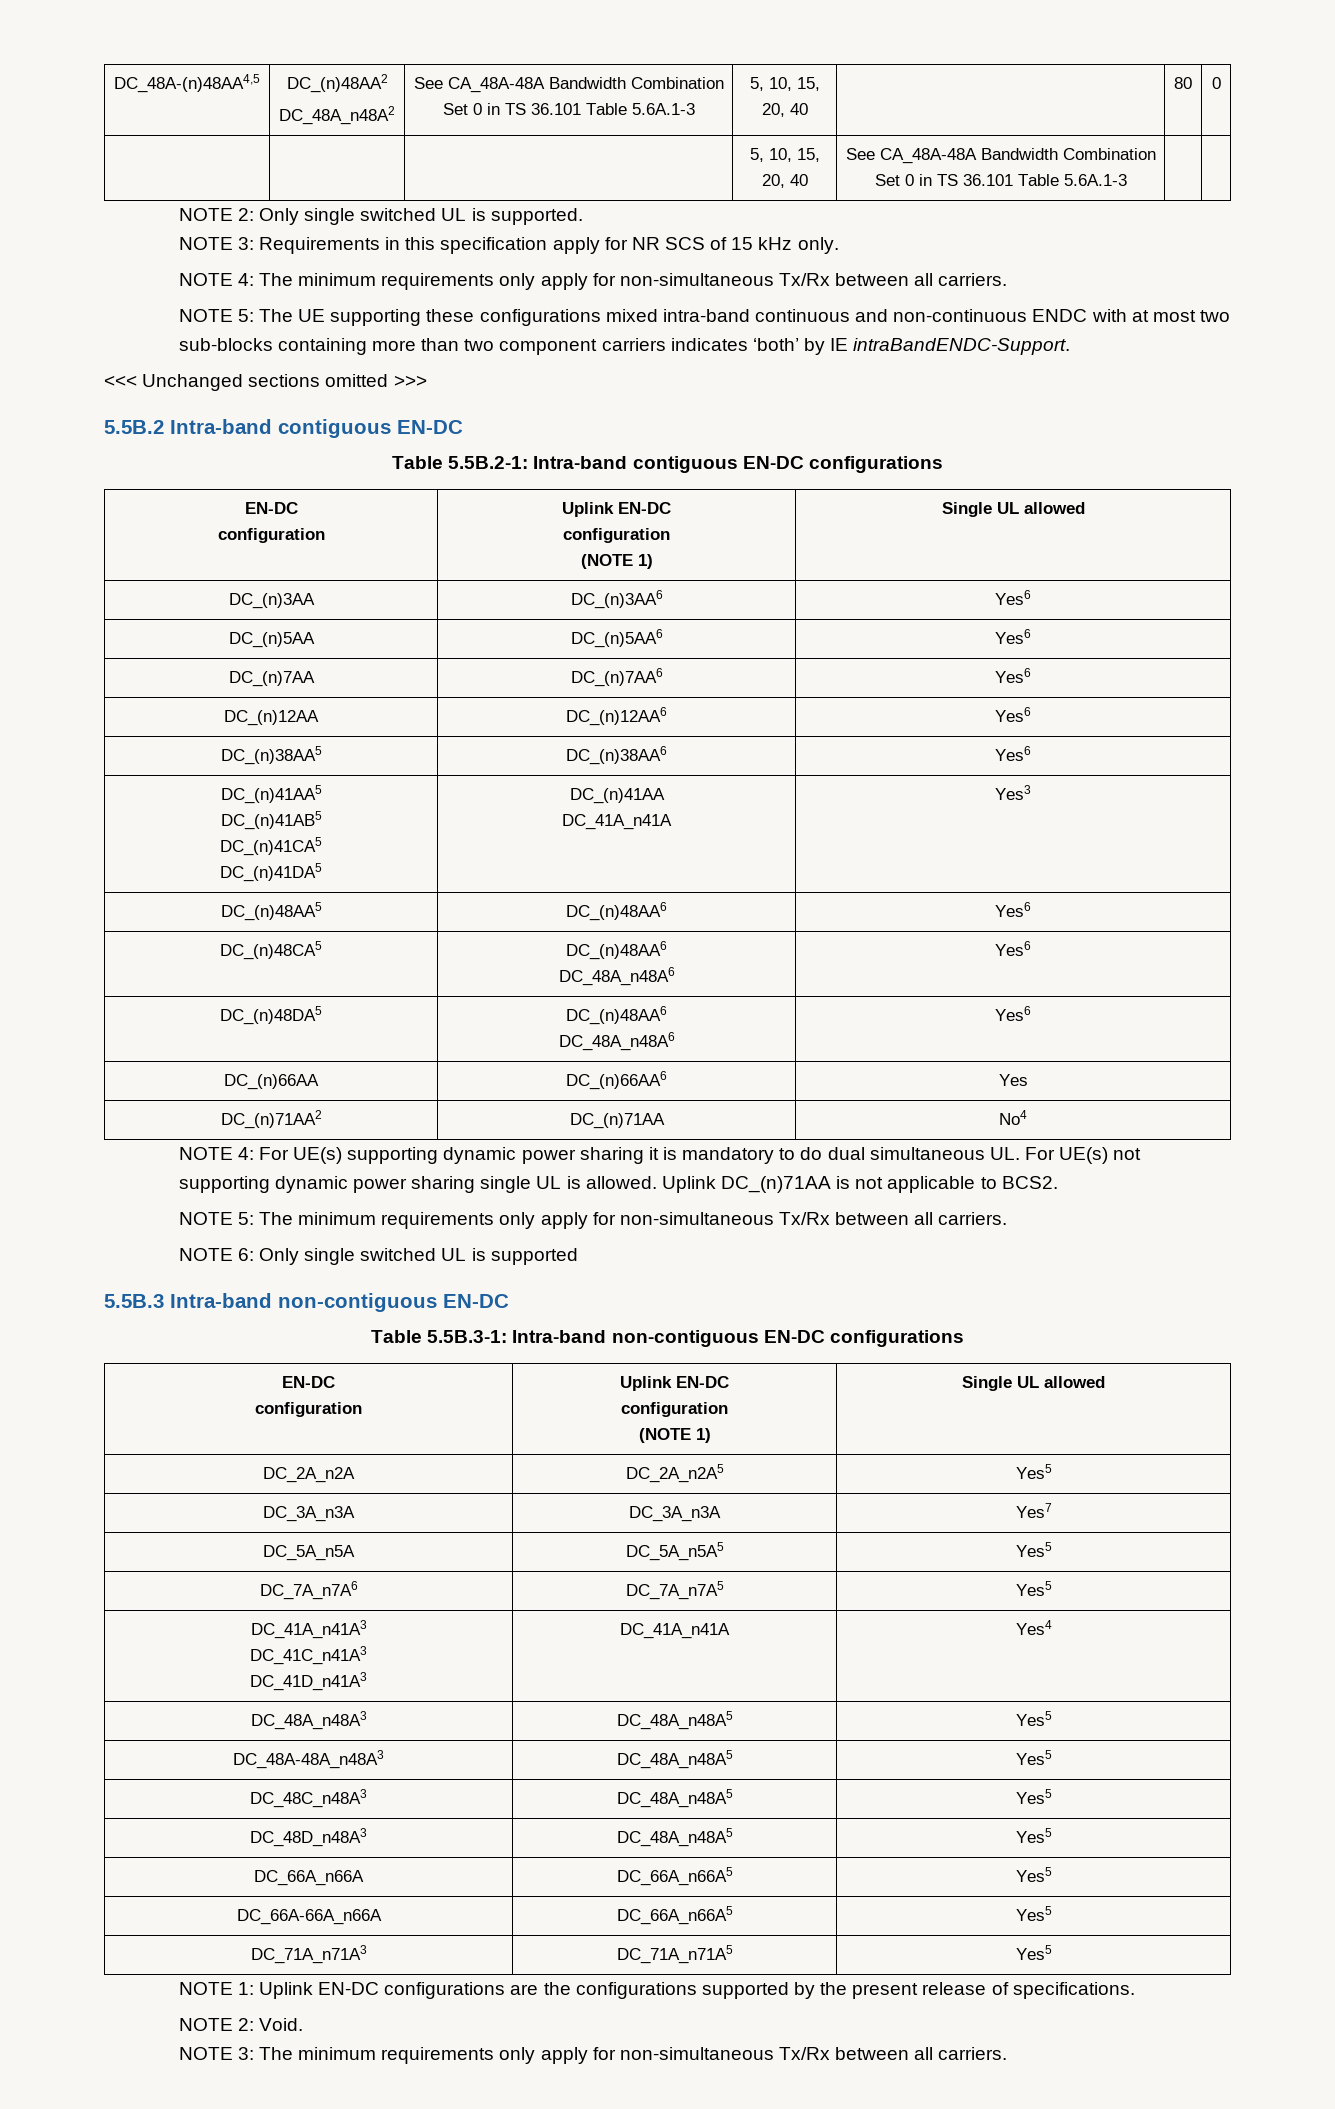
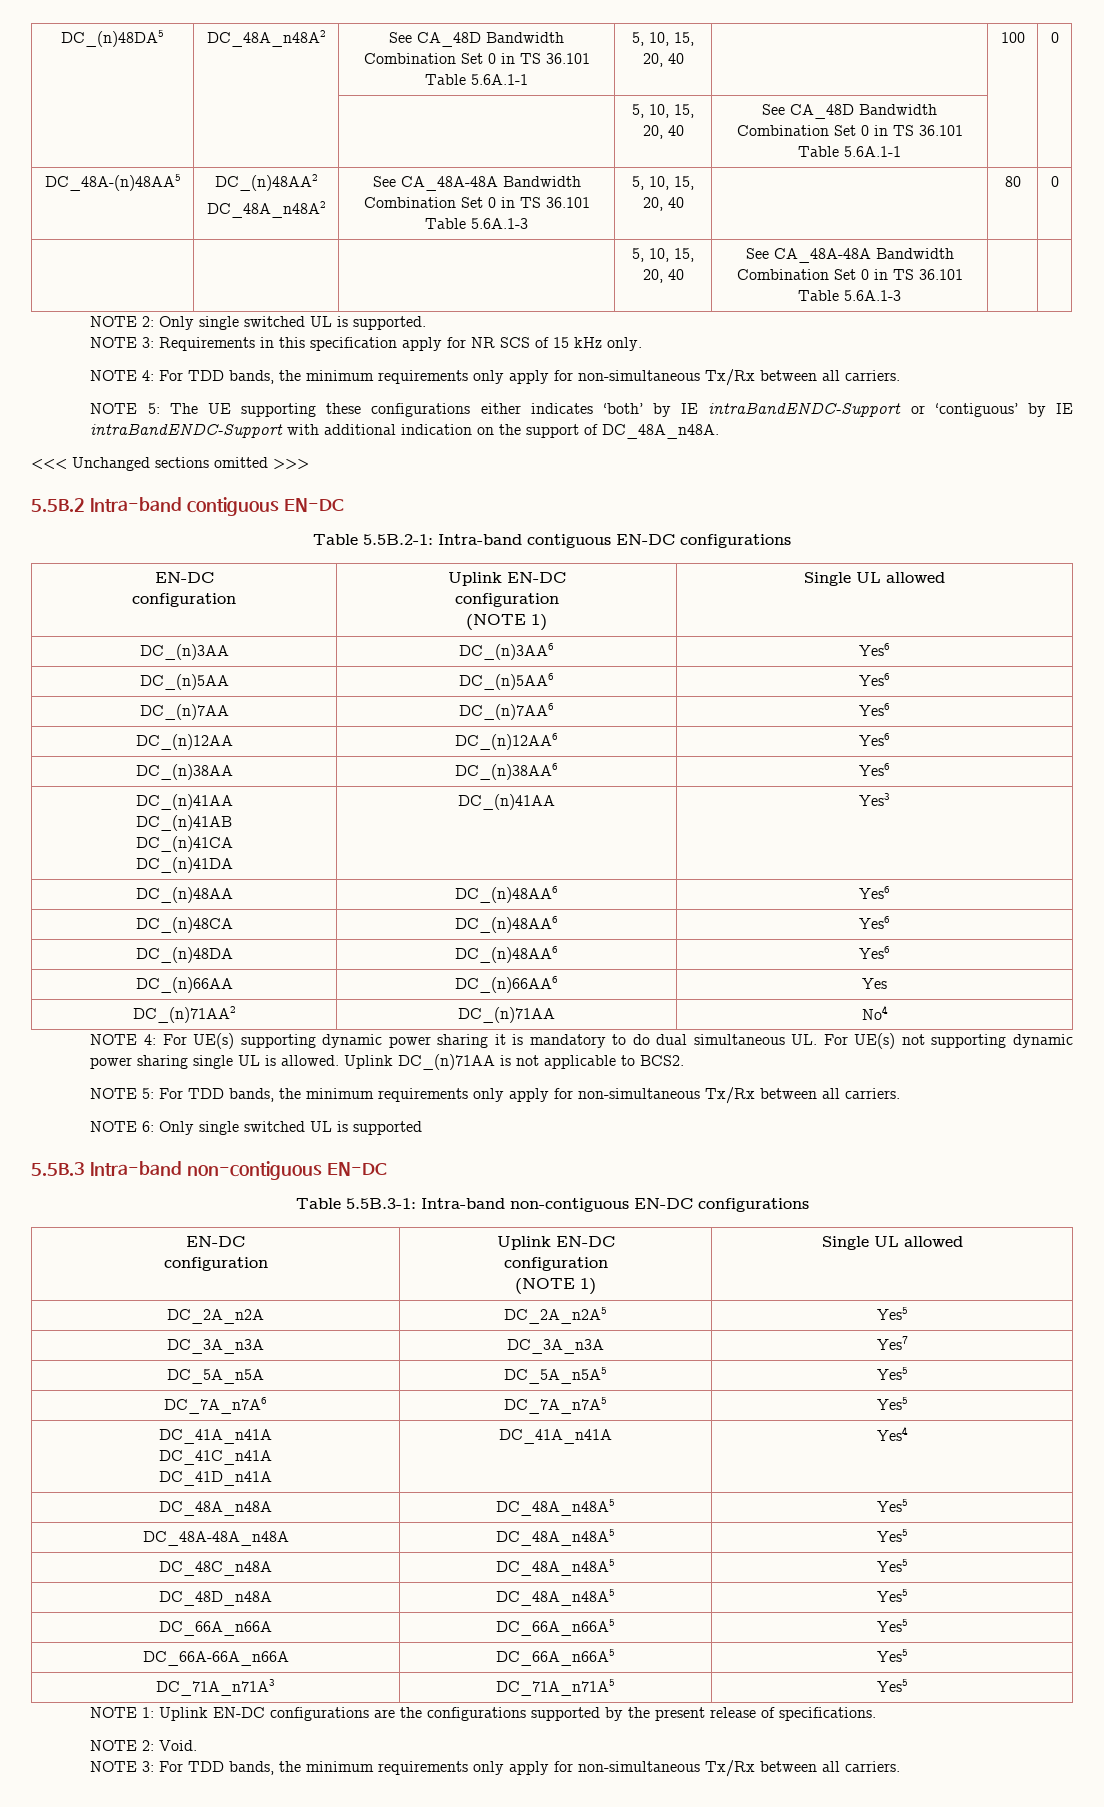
[114,74,260,93] DC_48A-(n)48AA4,5 -> [61,30,164,47] [206,30,326,47] [389,32,564,47] [363,53,590,64] [425,74,528,85] [632,32,694,46] [642,53,684,67] [1000,32,1025,43] [1050,32,1059,43] [632,104,694,118] [642,125,684,139] [762,104,937,119] [736,125,963,136] [798,146,901,157] [44,174,181,191] DC_(n)48DA5 | DC_48A_n48A2 | See CA_48D Bandwidth Combination Set 0 in TS 36.101 Table 5.6A.1-1 | 5, 10, 15, 20, 40 | | 100 | 0 // | | | 5, 10, 15, 20, 40 | See CA_48D Bandwidth Combination Set 0 in TS 36.101 Table 5.6A.1-1 | | // DC_48A-(n)48AA5
[259,273,294,286] The -> [159,370,302,384] For TDD bands, the
[605,309,1230,322] [178,338,1071,355] mixed intra-band continuous and non-continuous ENDC with at most two sub-blocks containing more than two component carriers indicates ‘both’ by IE intraBandENDC-Support. -> [480,402,1073,417] [90,423,720,439] either indicates ‘both’ by IE intraBandENDC-Support or ‘contiguous’ by IE intraBandENDC-Support with additional indication on the support of DC_48A_n48A.
[220,746,322,765] DC_(n)38AA5 -> [135,764,233,780] DC_(n)38AA
[220,785,322,804] [220,811,322,830] [220,837,322,856] [220,863,322,882] [569,788,665,804] [562,814,672,830] DC_(n)41AA5 // DC_(n)41AB5 // DC_(n)41CA5 // DC_(n)41DA5 | DC_(n)41AA // DC_41A_n41A -> [135,794,233,810] [136,815,232,831] [135,836,233,852] [135,857,233,873] [458,794,555,810] DC_(n)41AA // DC_(n)41AB // DC_(n)41CA // DC_(n)41DA | DC_(n)41AA
[220,902,322,921] [566,902,667,921] [995,902,1031,917] [220,941,322,960] [566,941,667,960] [558,967,675,986] [995,941,1031,956] [220,1006,322,1025] [566,1006,667,1025] [558,1032,675,1051] DC_(n)48AA5 | DC_(n)48AA6 | Yes6 // DC_(n)48CA5 | DC_(n)48AA6 // DC_48A_n48A6 | Yes6 // DC_(n)48DA5 | DC_(n)48AA6 // DC_48A_n48A6 -> [135,887,233,903] [455,886,558,903] [859,886,890,899] [135,917,233,933] [455,916,558,933] [859,916,890,929] [135,947,233,963] [455,946,558,963] DC_(n)48AA | DC_(n)48AA6 | Yes6 // DC_(n)48CA | DC_(n)48AA6 | Yes6 // DC_(n)48DA | DC_(n)48AA6
[259,1212,294,1225] The -> [159,1088,302,1102] For TDD bands, the
[250,1620,367,1639] [250,1646,367,1665] [250,1672,367,1691] DC_41A_n41A3 // DC_41C_n41A3 // DC_41D_n41A3 -> [159,1429,272,1444] [159,1450,272,1465] [159,1471,272,1486] DC_41A_n41A // DC_41C_n41A // DC_41D_n41A
[250,1711,367,1730] [616,1711,733,1730] [1015,1711,1052,1726] [233,1750,384,1769] [616,1750,733,1769] [1015,1750,1052,1765] [250,1789,367,1808] [616,1789,733,1808] [1015,1789,1052,1804] [250,1828,367,1847] DC_48A_n48A3 | DC_48A_n48A5 | Yes5 // DC_48A-48A_n48A3 | DC_48A_n48A5 | Yes5 // DC_48C_n48A3 | DC_48A_n48A5 | Yes5 // DC_48D_n48A3 -> [159,1501,272,1516] [496,1499,615,1516] [876,1499,908,1512] [142,1531,289,1546] [496,1529,615,1546] [876,1529,908,1542] [159,1561,272,1576] [496,1559,615,1576] [876,1559,908,1572] [159,1591,272,1606] DC_48A_n48A | DC_48A_n48A5 | Yes5 // DC_48A-48A_n48A | DC_48A_n48A5 | Yes5 // DC_48C_n48A | DC_48A_n48A5 | Yes5 // DC_48D_n48A
[259,2047,294,2060] The -> [159,1761,302,1775] For TDD bands, the

